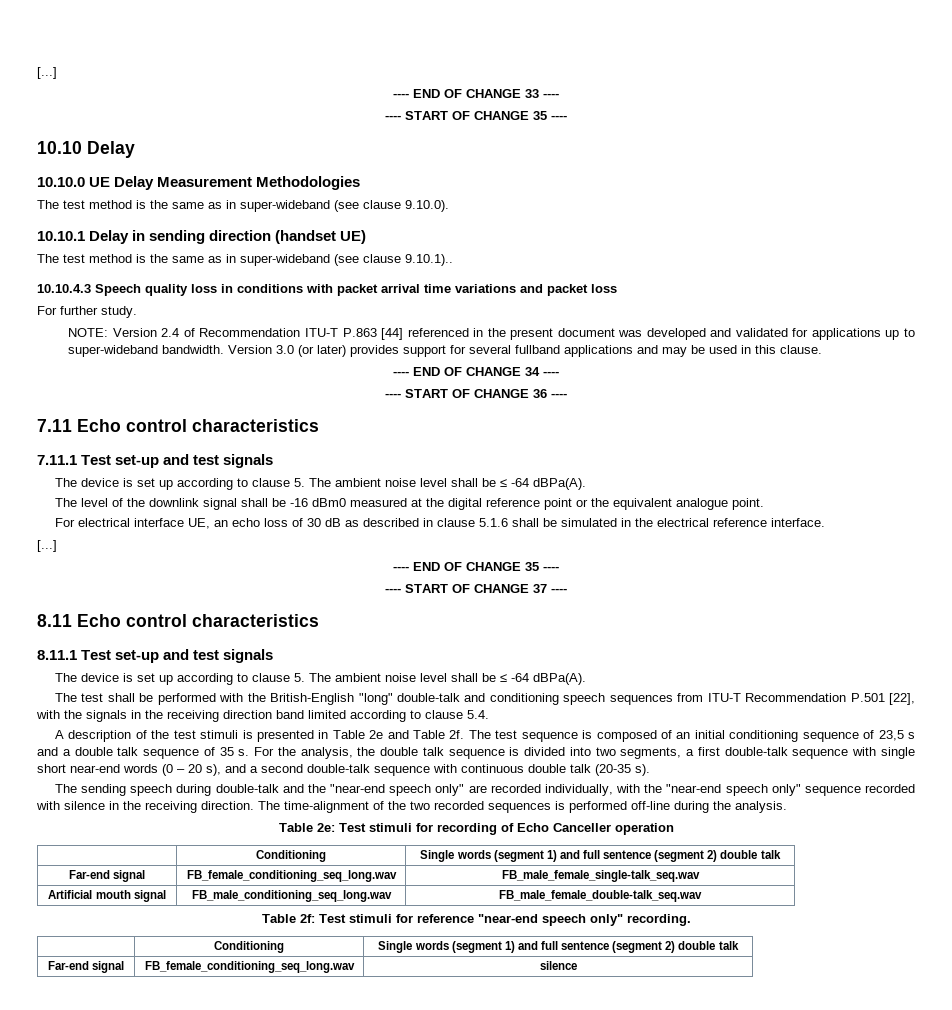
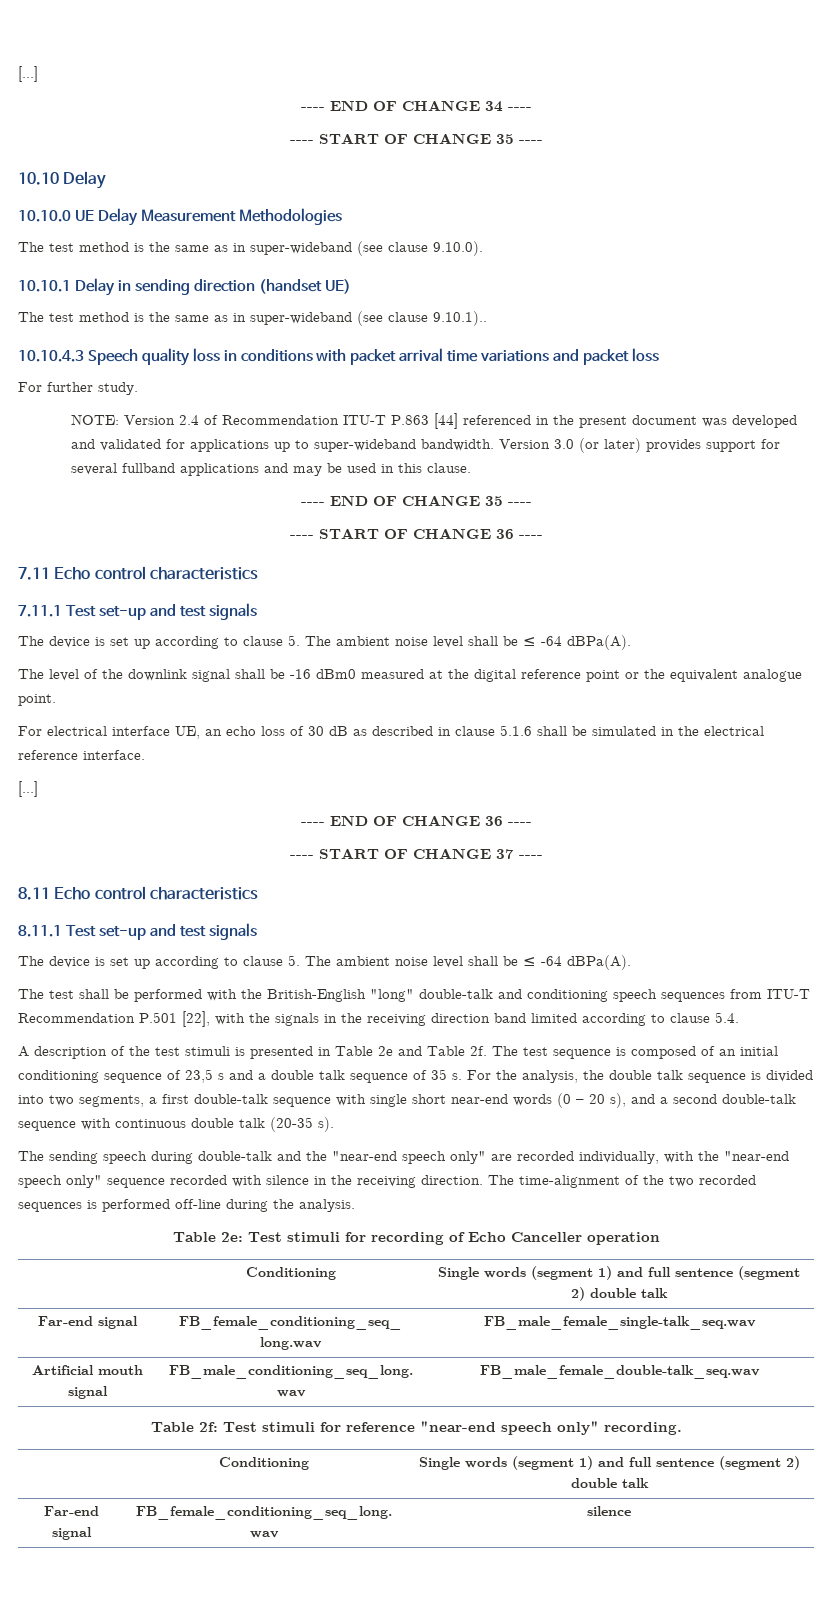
[37,67,57,79] [393,89,539,98] [...] // ---- END OF CHANGE 33 -> [18,66,38,82] [300,100,503,112] [...] // ---- END OF CHANGE 34
[525,367,540,376] 34 -> [484,496,503,506] 35
[525,562,539,571] 35 -> [484,816,503,826] 36

